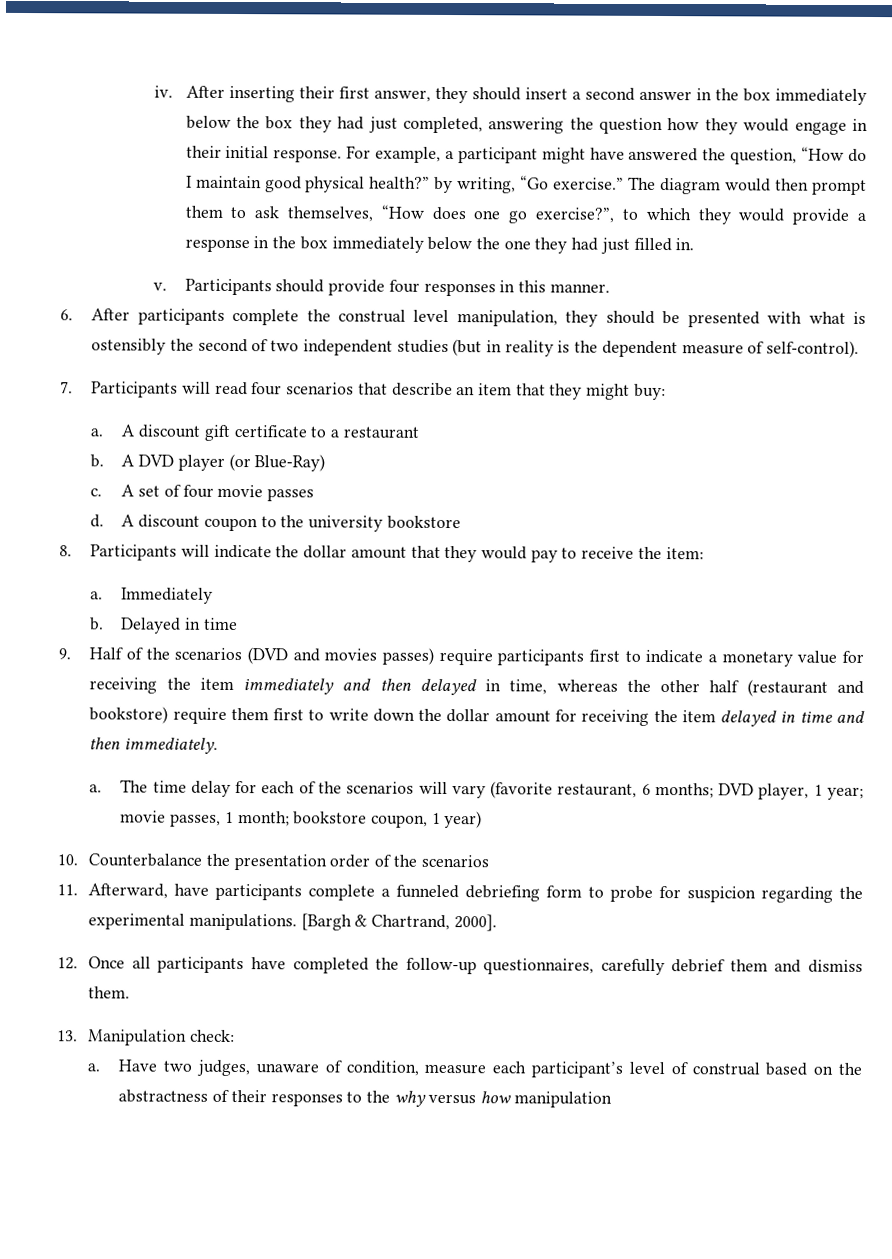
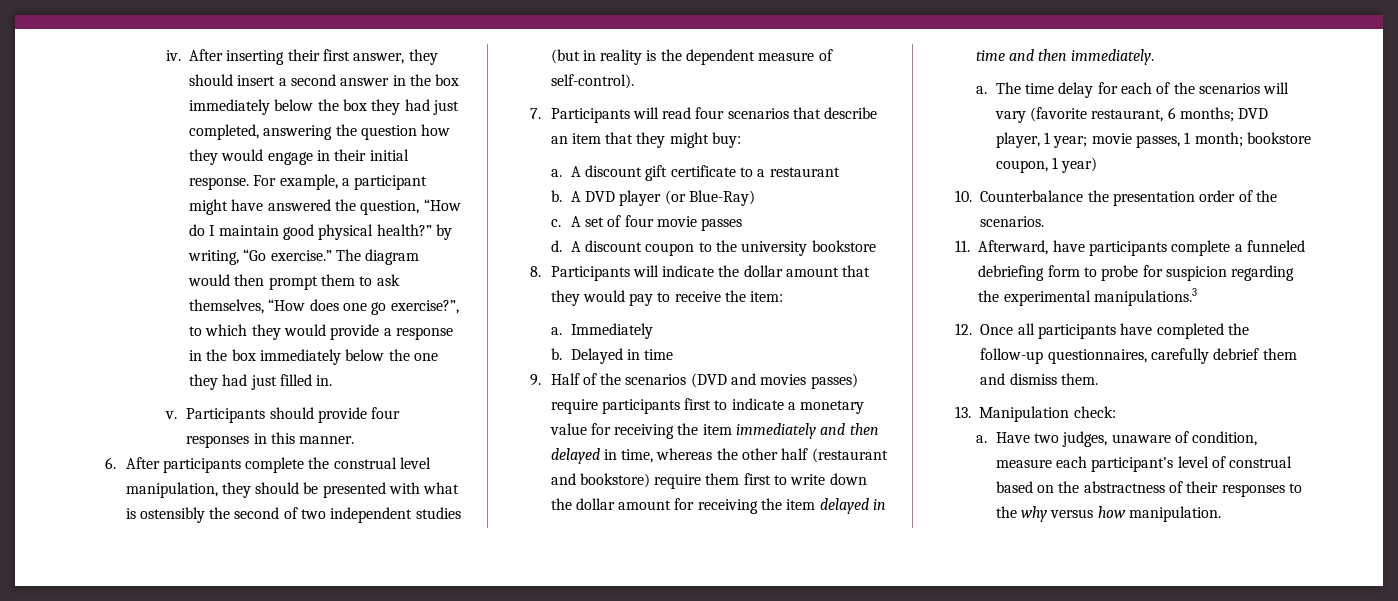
[420,854,489,868] scenarios -> [980,216,1045,227] scenarios.
[188,913,497,932] manipulations. [Bargh & Chartrand, 2000]. -> [1093,288,1197,306] manipulations.3
[513,1091,612,1108] manipulation -> [1129,506,1222,522] manipulation.

